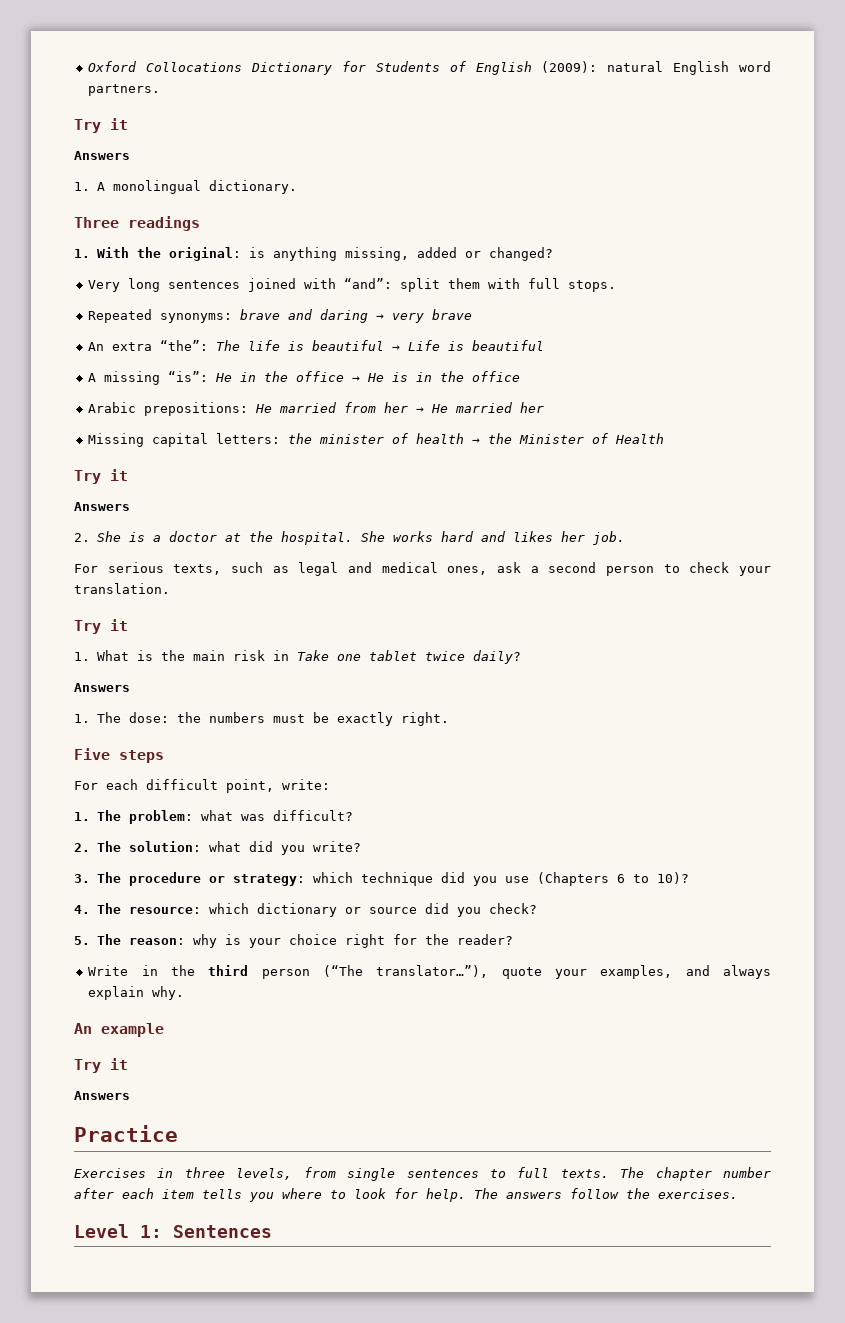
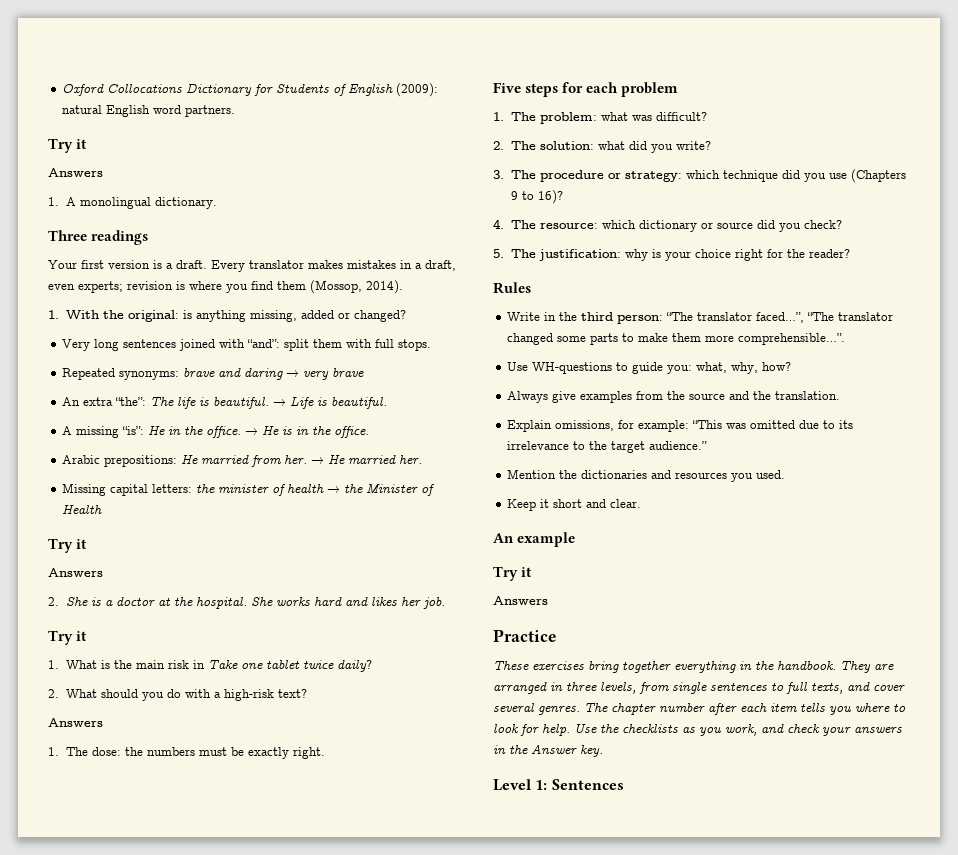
(200, 223) none -> [48,260,456,272] [48,280,403,294] // Your first version is a draft. Every translator makes mistakes in a draft, even experts; revision is where you find them (Mossop, 2014).
[312,340,385,351] beautiful -> [213,397,270,409] beautiful.
[472,340,545,351] beautiful -> [331,397,388,409] beautiful.
[296,371,345,382] office -> [206,426,242,438] office.
[472,371,521,382] office -> [334,426,370,438] office.
[384,402,409,413] her -> [284,455,308,464] her.
[520,402,545,413] her -> [399,455,423,464] her.
[74,562,771,576] [74,583,170,594] // For serious texts, such as legal and medical ones, ask a second person to check your translation. -> (445, 603) none
(521, 657) none -> [48,689,307,701] // 2. What should you do with a high-risk text?
[74,779,330,793] // For each difficult point, write: -> [562,82,679,97] for each problem
[616,872,689,884] 6 to 10)? -> [510,190,563,204] 9 to 16)?
[128,938,185,945] reason: -> [538,249,621,261] justification:
(513, 939) none -> [493,282,531,294] // Rules
[261,965,772,979] [88,986,185,1000] person (“The translator…”), quote your examples, and always explain why. -> [617,312,894,324] [507,333,846,345] [507,362,792,374] [507,391,841,403] [507,420,854,432] [507,441,708,453] [507,469,786,482] [507,499,642,511] person: “The translator faced…”, “The translator changed some parts to make them more comprehensible…”. // Use WH-questions to guide you: what, why, how? // Always give examples from the source and the translation. // Explain omissions, for example: “This was omitted due to its irrelevance to the target audience.” // Mention the dictionaries and resources you used. // Keep it short and clear.
[74,1168,146,1178] Exercises -> [493,661,894,673] [493,682,547,694] These exercises bring together everything in the handbook. They are arranged
[560,1169,609,1178] texts. -> [811,682,905,694] [493,703,580,715] texts, and cover several genres.
[474,1188,738,1199] The answers follow the exercises. -> [574,723,902,736] [493,745,603,757] Use the checklists as you work, and check your answers in the Answer key.

